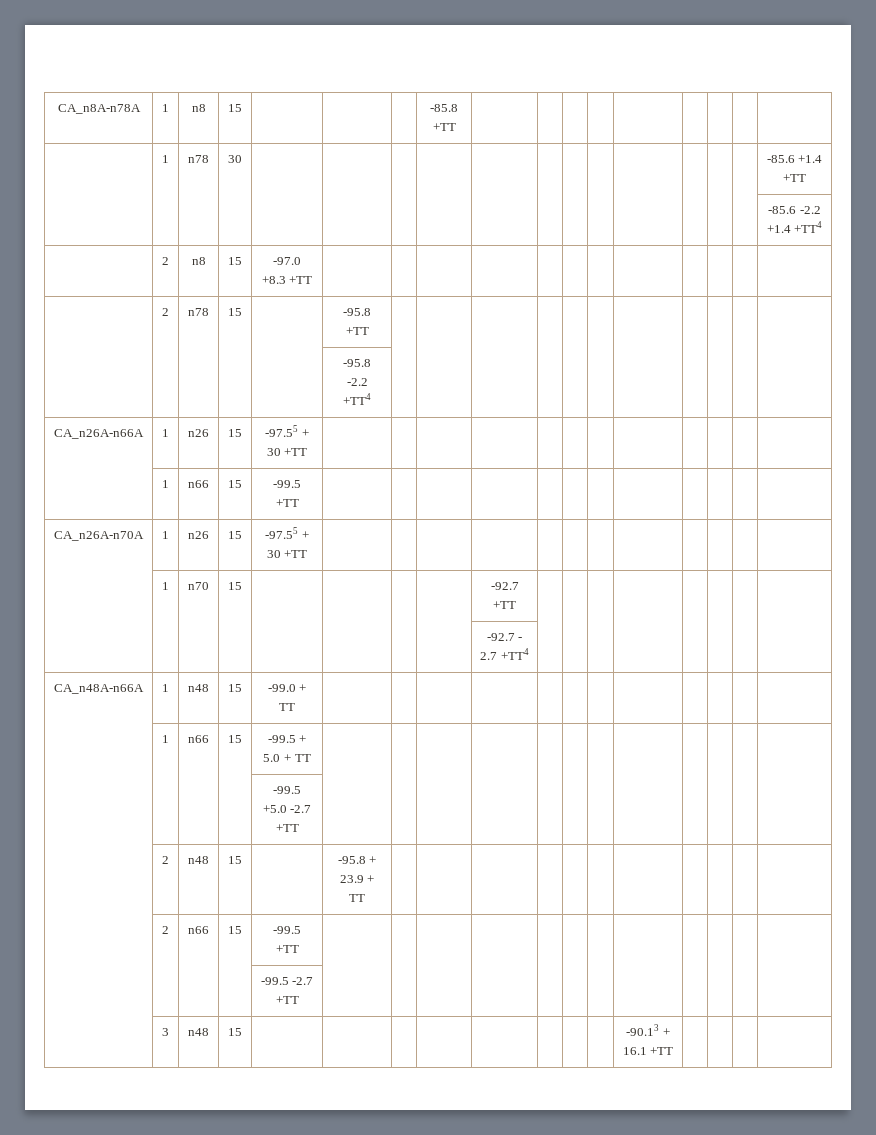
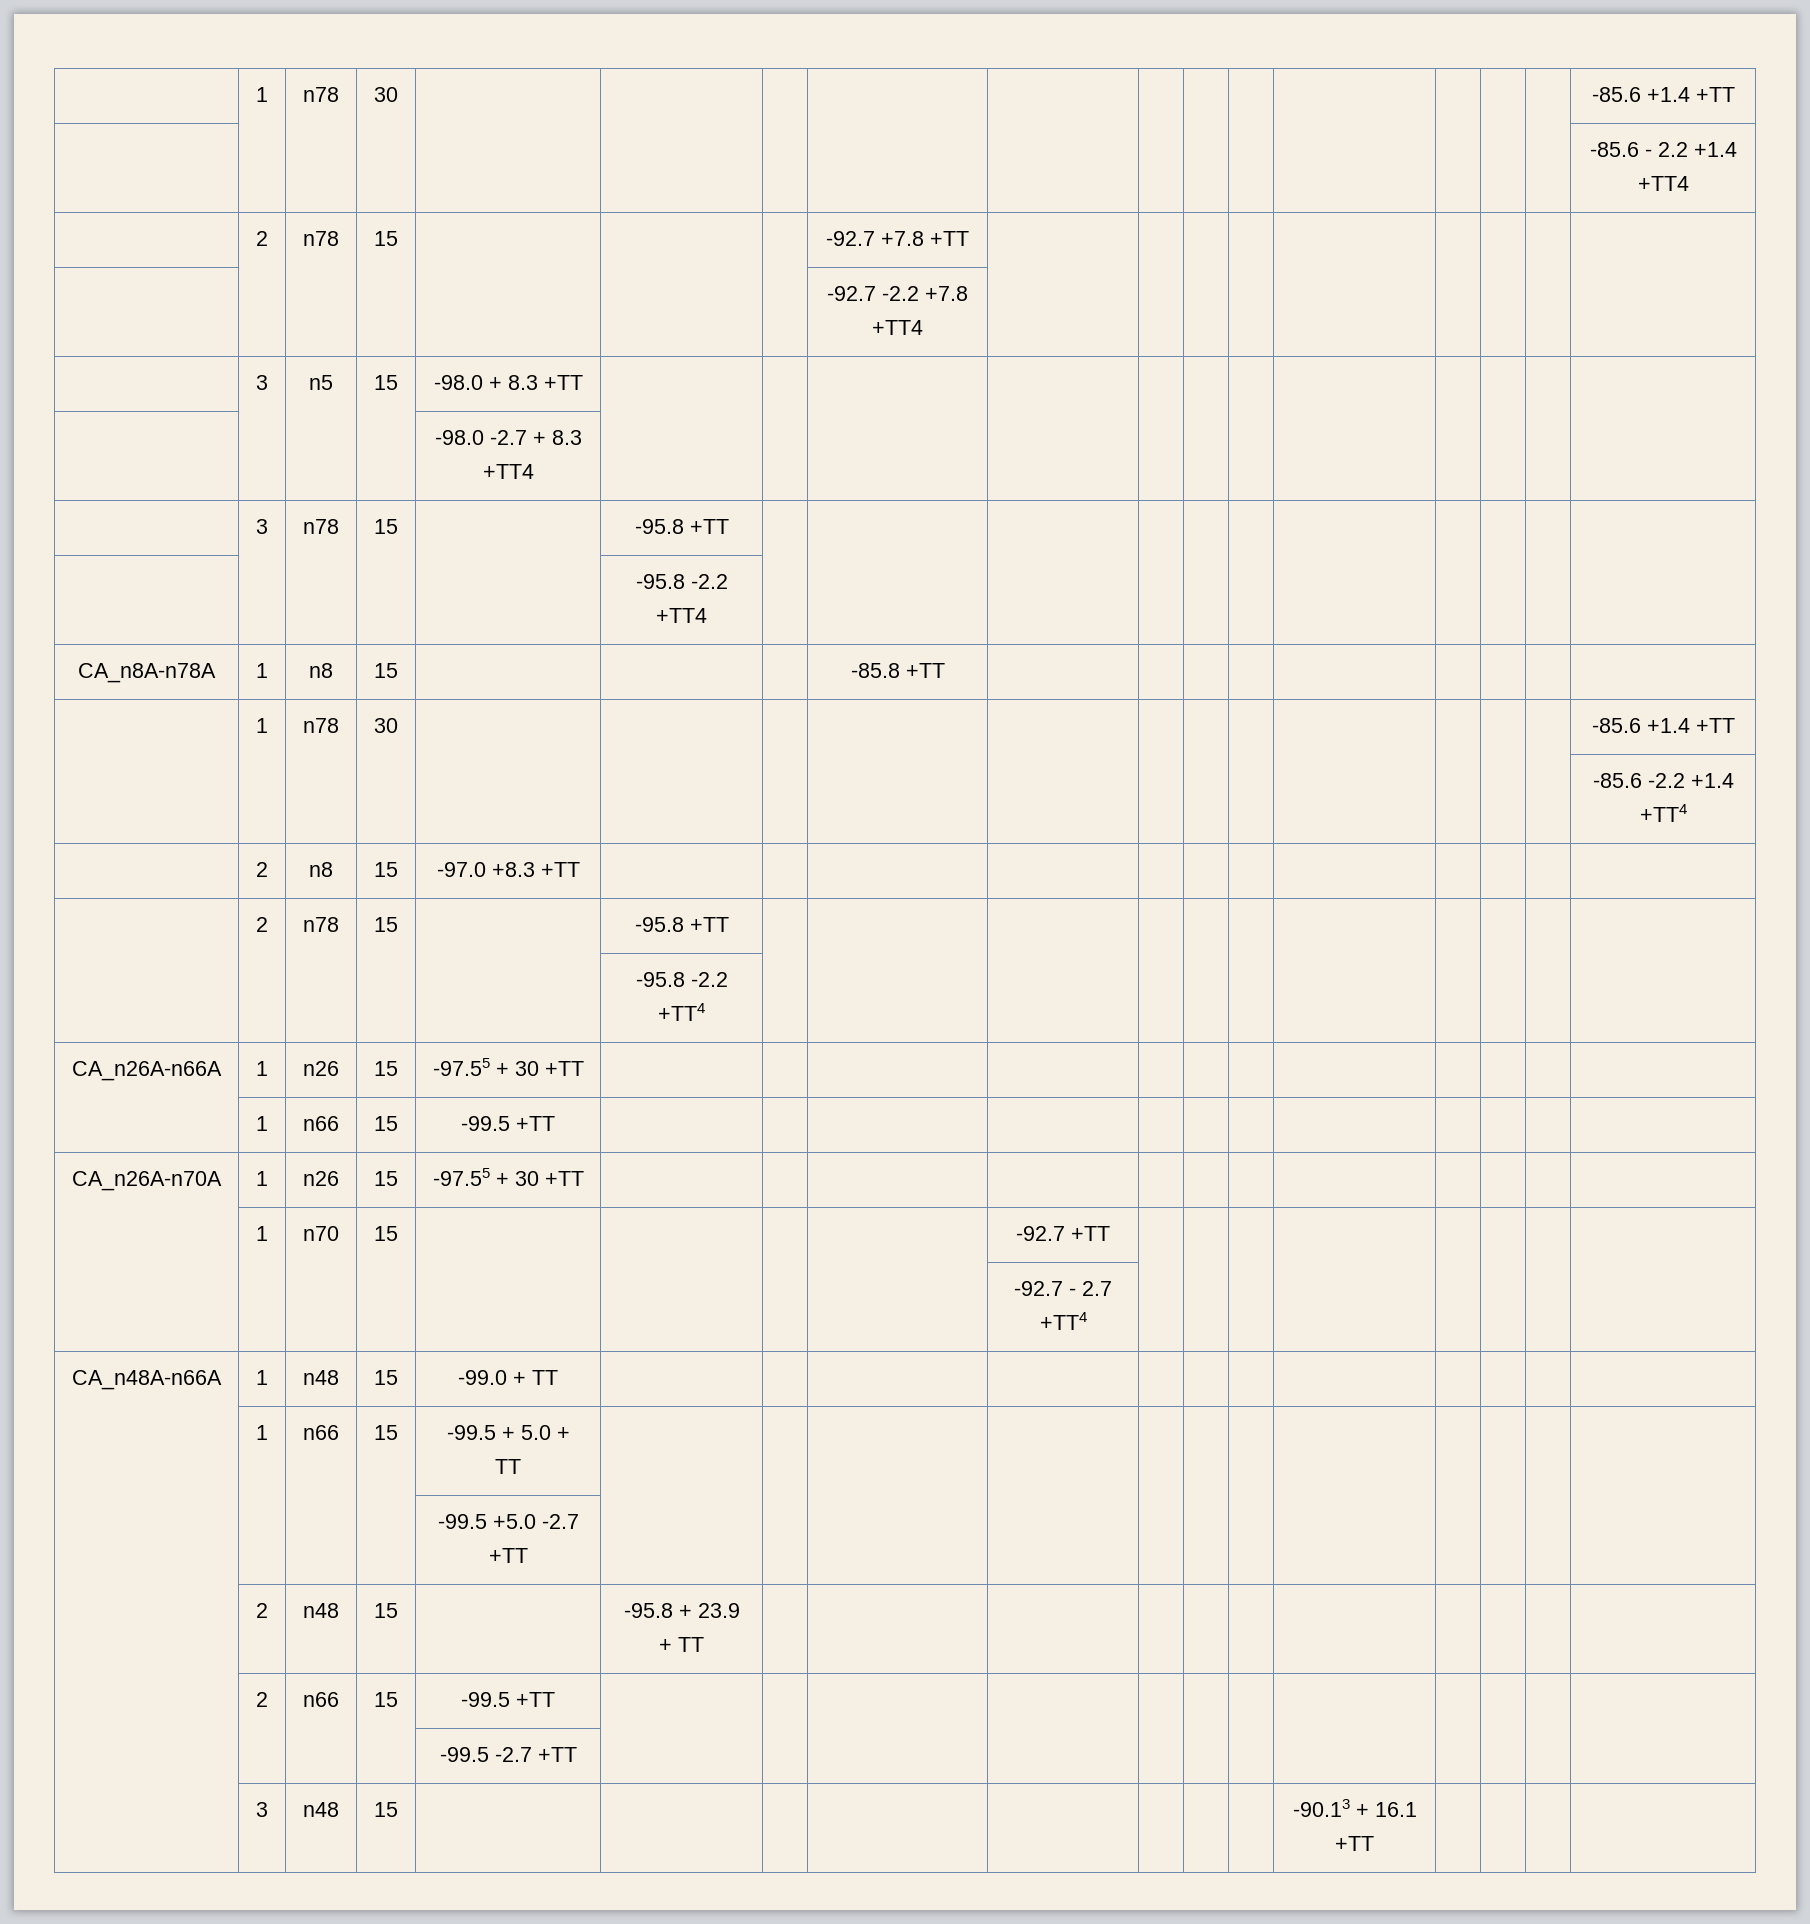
(57, 109) none -> [256,87,268,102] [303,87,339,102] [374,87,398,102] [1591,87,1735,102] [1589,142,1737,157] [1637,176,1689,191] [256,231,268,246] [303,231,339,246] [374,231,398,246] [826,231,969,246] [827,286,968,301] [872,320,923,335] [256,375,268,390] [309,375,333,390] [374,375,398,390] [433,375,583,390] [434,430,582,445] [482,464,534,479] [256,519,268,534] [303,519,339,534] [374,519,398,534] [634,519,729,534] [635,574,728,589] [656,608,707,623] | 1 | n78 | 30 | | | | | | | | | | | | | -85.6 +1.4 +TT // | | | | | | | | | | | | | | | | -85.6 - 2.2 +1.4 +TT4 // | 2 | n78 | 15 | | | | -92.7 +7.8 +TT | | | | | | | | | // | | | | | | | -92.7 -2.2 +7.8 +TT4 | | | | | | | | | // | 3 | n5 | 15 | -98.0 + 8.3 +TT | | | | | | | | | | | | // | | | | -98.0 -2.7 + 8.3 +TT4 | | | | | | | | | | | | // | 3 | n78 | 15 | | -95.8 +TT | | | | | | | | | | | // | | | | | -95.8 -2.2 +TT4 | | | | | | | | | | | //

